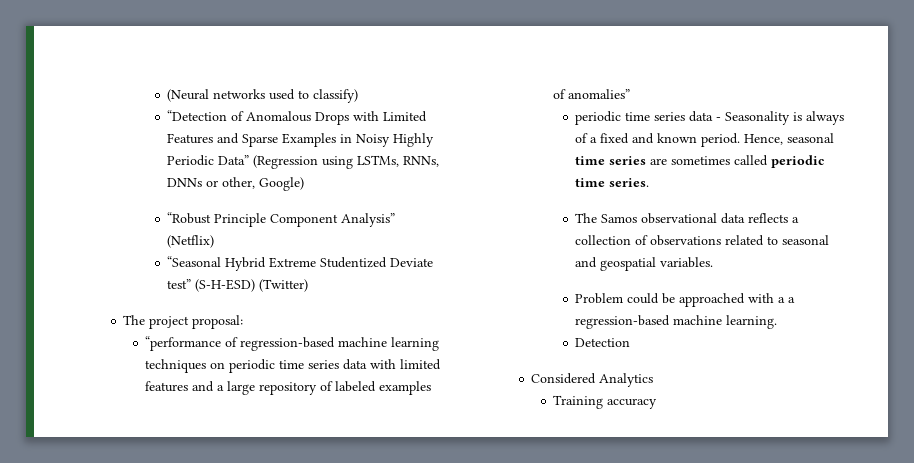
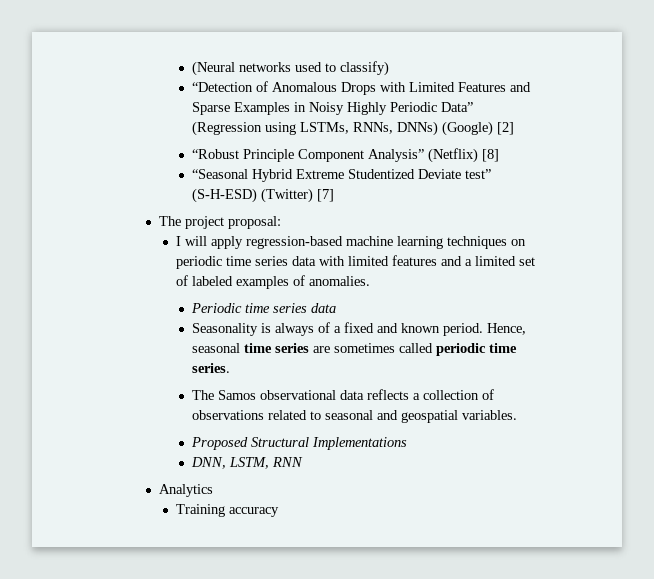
[167,177,305,191] DNNs or other, Google) -> [397,121,515,136] DNNs) (Google) [2]
(215, 241) none -> [482,149,500,162] [8]
(309, 285) none -> [317,189,335,202] [7]
[145,336,239,351] “performance of -> [175,236,243,249] I will apply
[227,381,318,395] large repository -> [474,256,535,266] limited set
[568,89,631,99] [575,111,722,125] anomalies” // periodic time series data - -> [308,276,370,286] [191,303,337,313] anomalies. // Periodic time series data //
[575,293,796,307] [575,315,778,329] [575,338,631,347] [531,373,597,384] Problem could be approached with a a regression-based machine learning. // Detection // Considered -> [191,437,408,450] [191,457,304,469] Proposed Structural Implementations // DNN, LSTM, RNN //

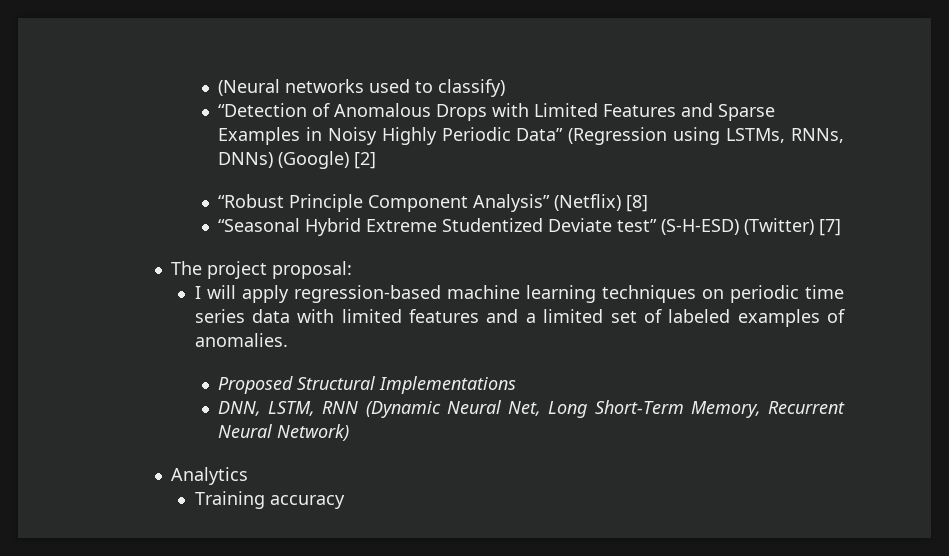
[191,303,337,313] [192,322,527,336] [192,343,518,356] [192,363,231,373] [192,389,495,400] [192,410,518,423] // Periodic time series data // Seasonality is always of a fixed and known period. Hence, seasonal time series are sometimes called periodic time series. // The Samos observational data reflects a collection of observations related to seasonal and geospatial variables. -> (288, 340) none
(304, 462) none -> [365,400,845,418] [217,424,349,441] (Dynamic Neural Net, Long Short-Term Memory, Recurrent Neural Network)

